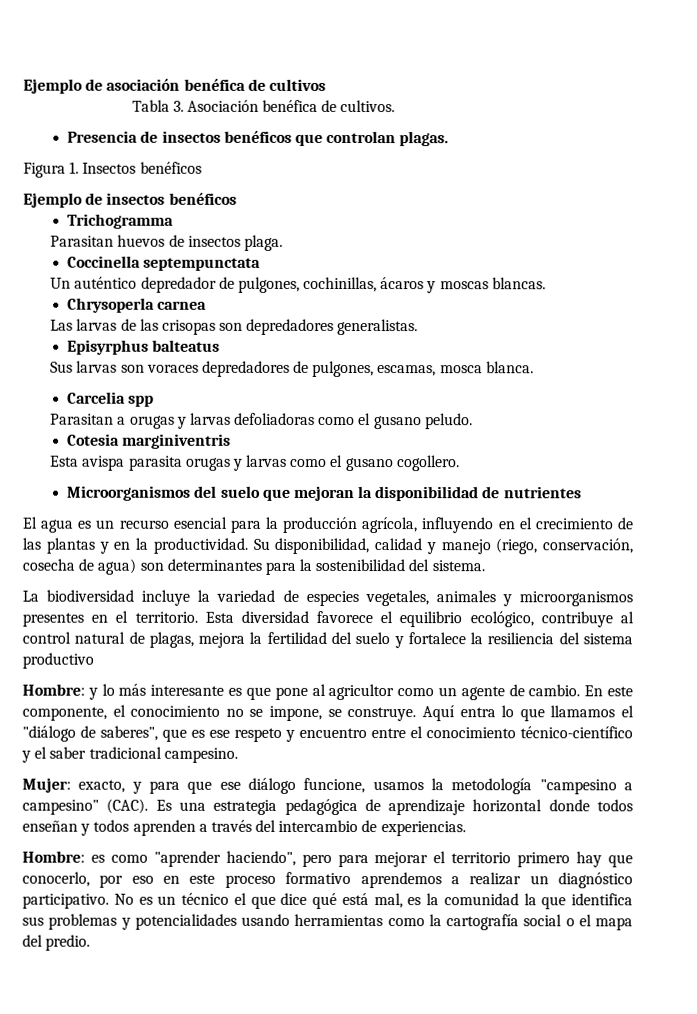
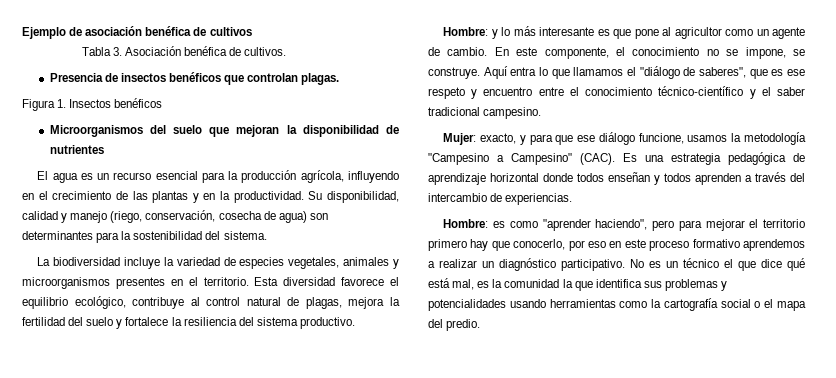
[23,192,237,208] [67,213,175,229] [50,234,283,251] [67,255,262,271] [50,276,546,294] [67,297,208,313] [50,318,419,336] [67,339,221,355] [50,360,534,378] [67,391,155,407] [50,412,473,430] [67,433,232,449] [50,454,460,472] // Ejemplo de insectos benéficos // Trichogramma // Parasitan huevos de insectos plaga. // Coccinella septempunctata // Un auténtico depredador de pulgones, cochinillas, ácaros y moscas blancas. // Chrysoperla carnea // Las larvas de las crisopas son depredadores generalistas. // Episyrphus balteatus // Sus larvas son voraces depredadores de pulgones, escamas, mosca blanca. // Carcelia spp // Parasitan a orugas y larvas defoliadoras como el gusano peludo. // Cotesia marginiventris // Esta avispa parasita orugas y larvas como el gusano cogollero. -> (163, 103) none
[22,652,94,669] productivo -> [299,317,355,329] productivo.
[539,779,633,795] [22,799,99,815] "campesino a campesino" -> [428,153,572,165] "Campesino a Campesino"

